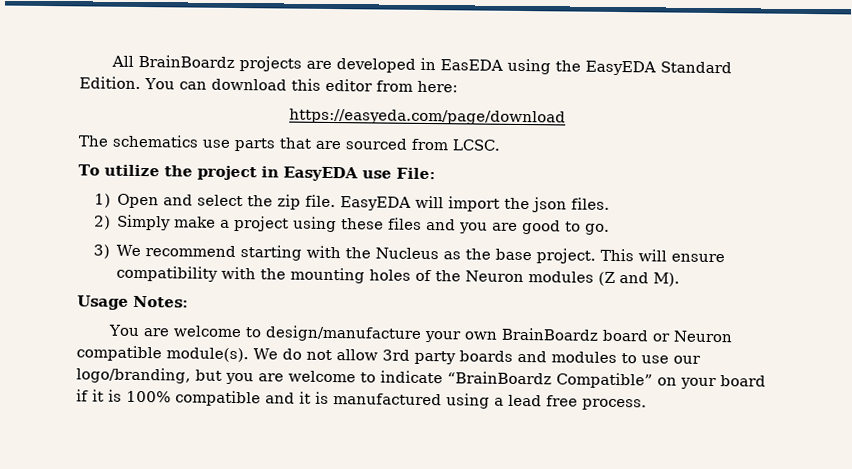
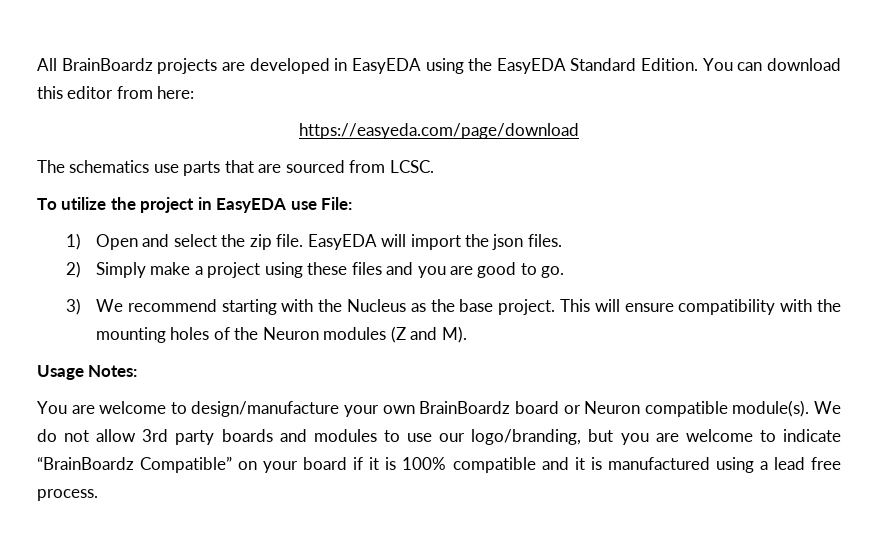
[439,59,503,71] EasEDA -> [351,58,421,74] EasyEDA

